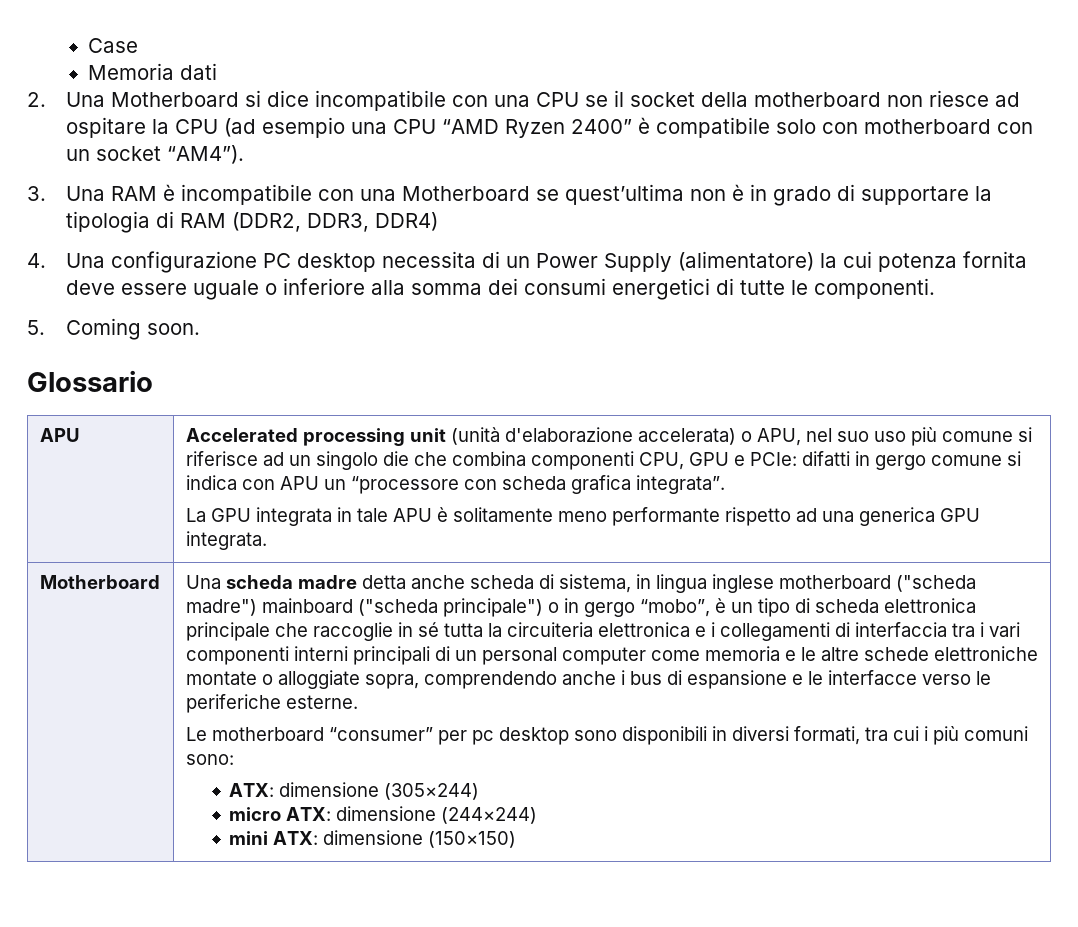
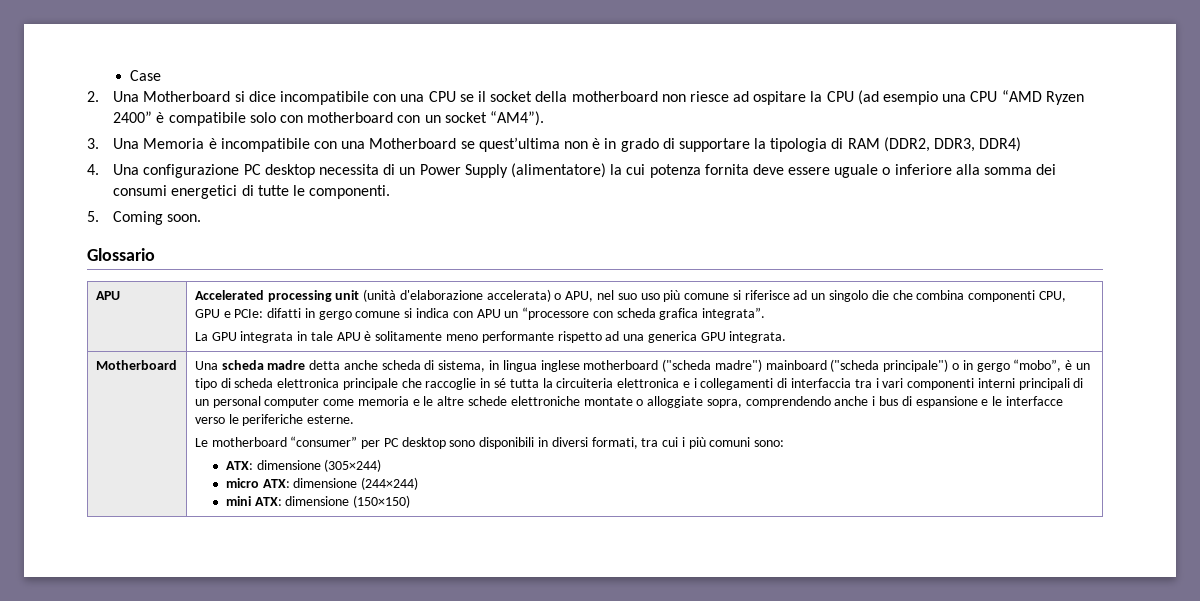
[88,63,218,80] // Memoria dati -> (162, 75) none
[110,186,157,201] RAM -> [143,138,205,149] Memoria
[471,730,494,745] pc -> [383,438,399,447] PC

